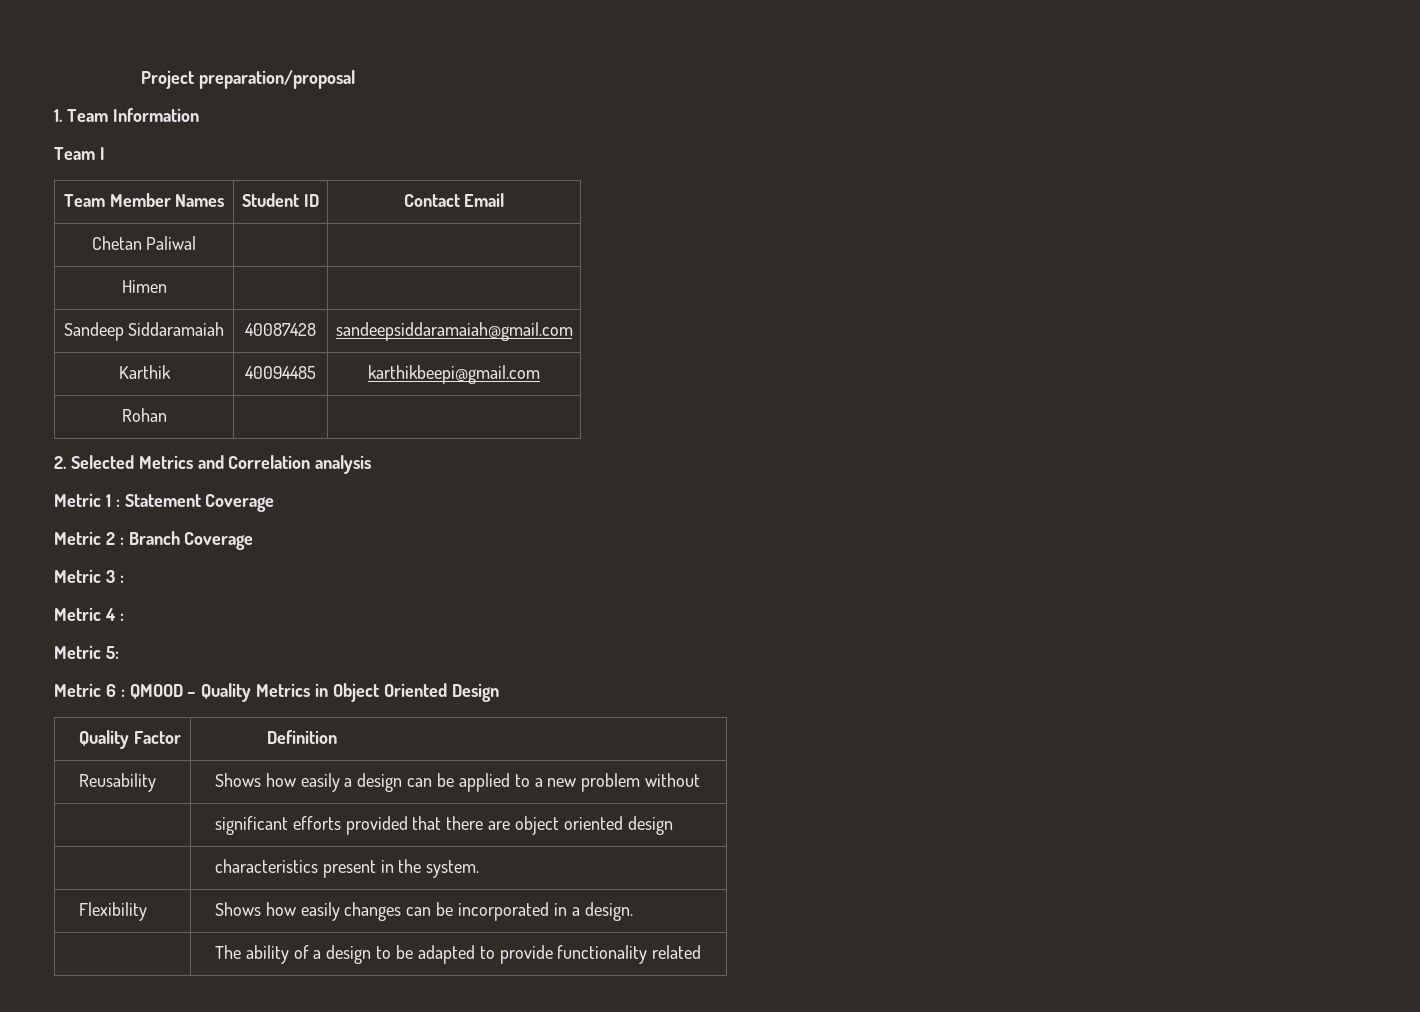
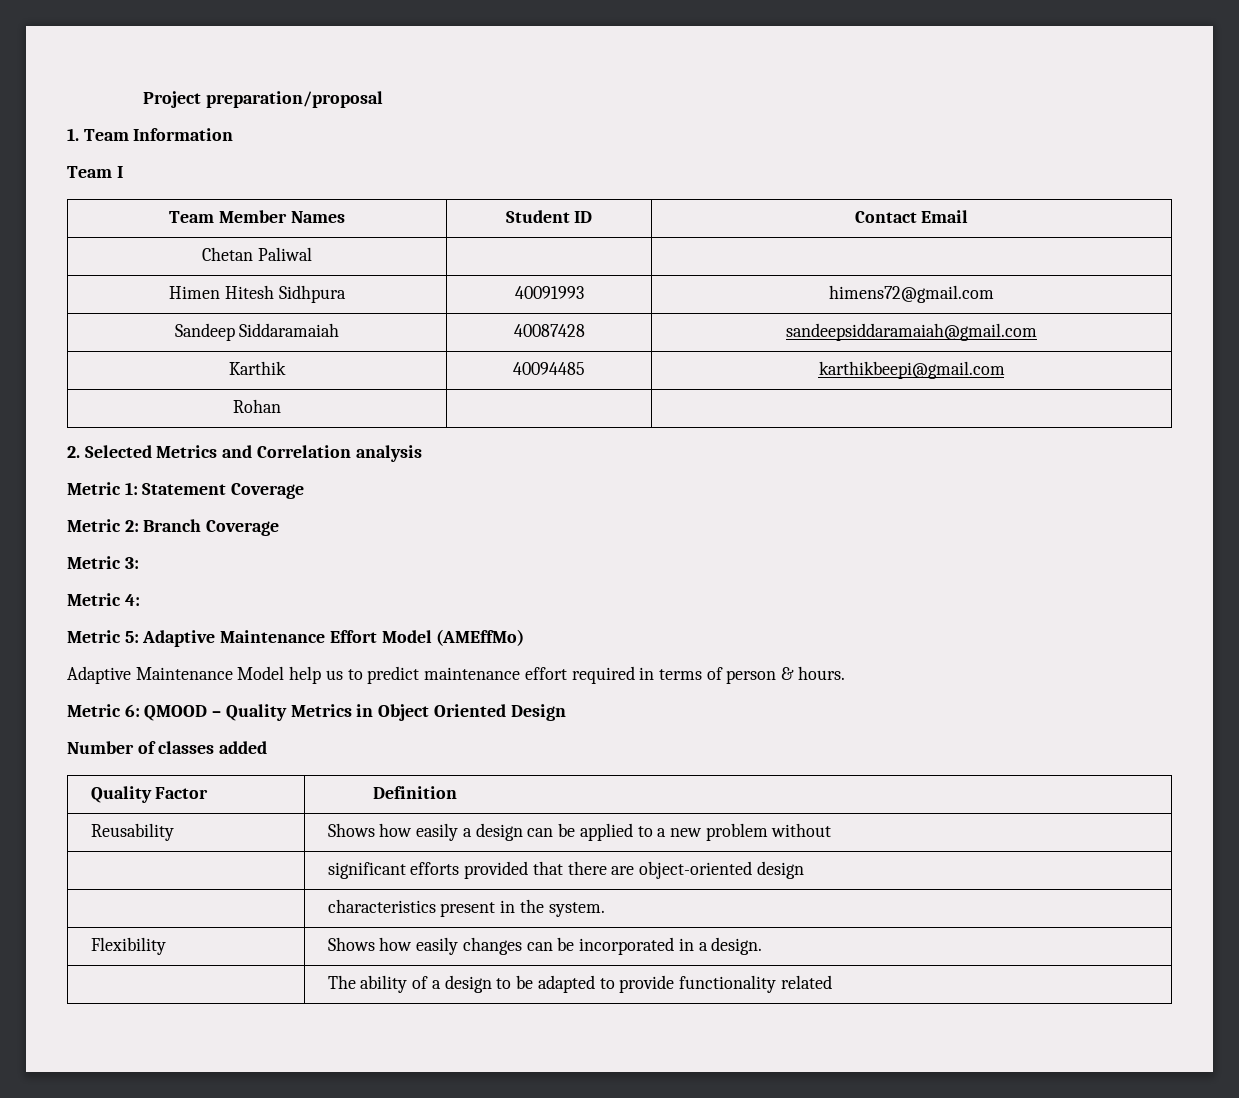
(167, 286) | | -> [225,285,346,303] [514,286,584,299] [829,285,994,303] Hitesh Sidhpura | 40091993 | himens72@gmail.com
[105,494,120,507] 1 : -> [124,482,138,495] 1:
[105,532,124,545] 2 : -> [124,520,139,532] 2:
[105,570,124,583] [54,607,124,621] 3 : // Metric 4 : -> [124,557,139,569] [67,593,140,606] 3: // Metric 4:
[54,683,125,697] // Metric 6 : -> [142,629,525,647] [67,666,845,684] [67,704,140,717] Adaptive Maintenance Effort Model (AMEffMo) // Adaptive Maintenance Model help us to predict maintenance effort required in terms of person & hours. // Metric 6:
(499, 692) none -> [67,741,268,754] // Number of classes added
[514,816,623,835] object oriented -> [639,861,753,879] object-oriented

